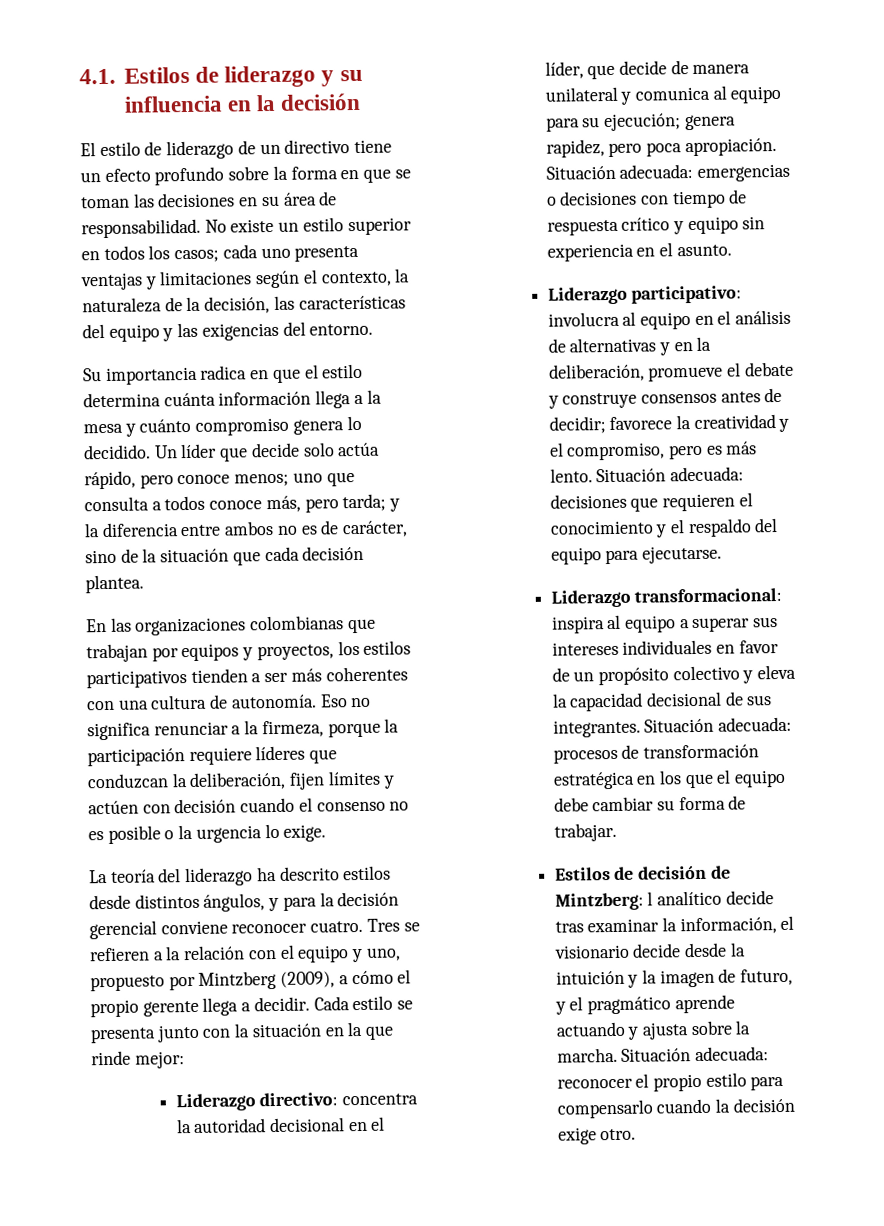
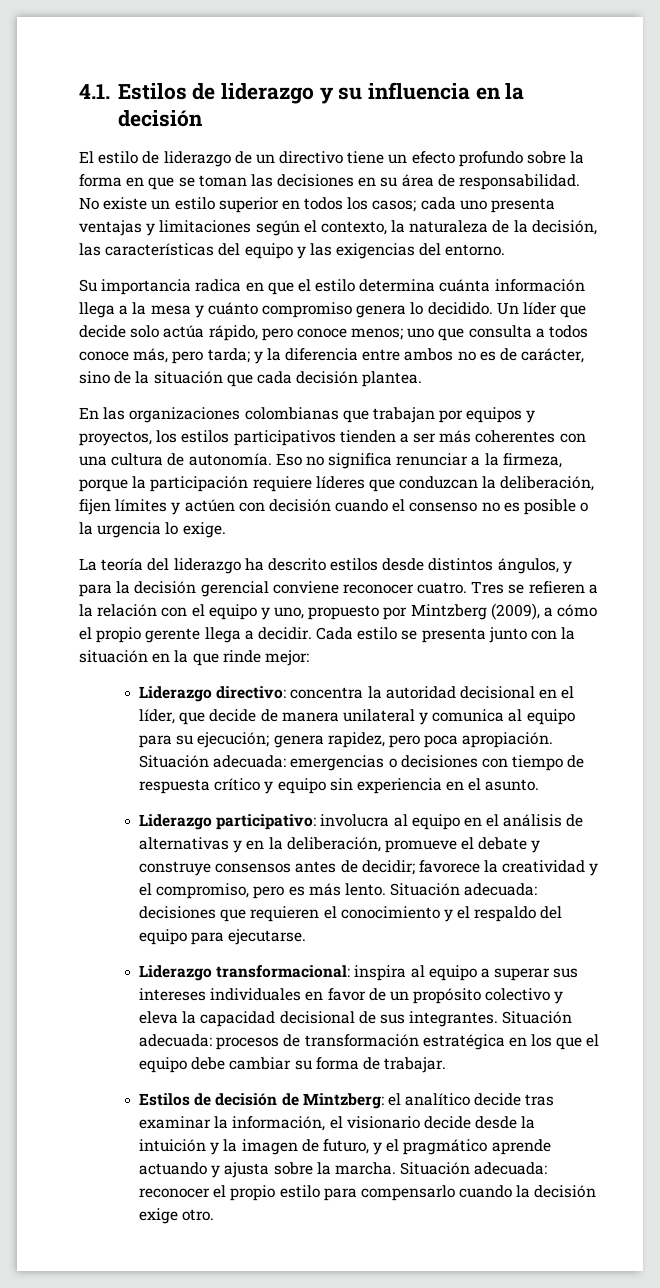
[647,891,654,906] l -> [387,1093,401,1106] el

